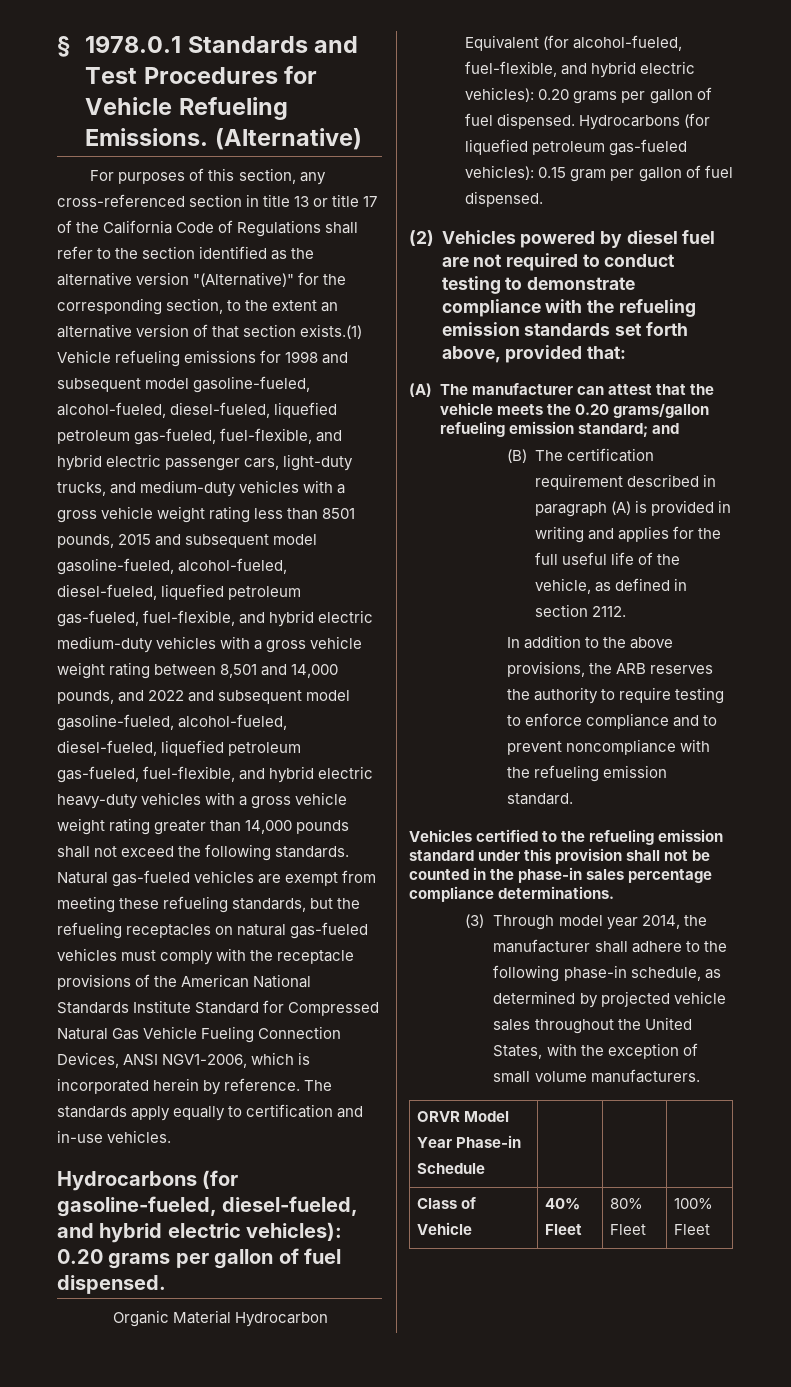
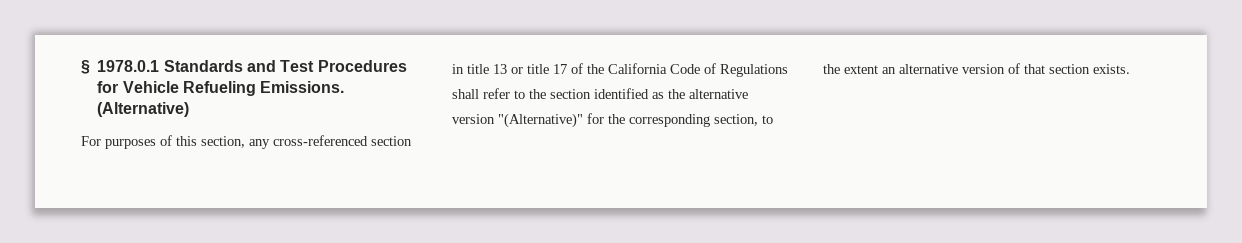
[300,324,363,339] [57,350,349,367] [57,376,311,393] [57,402,338,418] [57,428,343,445] [57,454,354,471] [57,480,346,497] [57,506,356,523] [57,534,318,548] [57,558,288,575] [57,584,302,600] [57,610,374,627] [57,636,363,653] [57,662,339,679] [57,690,351,704] [57,714,288,731] [57,740,302,756] [57,766,374,783] [57,792,348,809] [57,818,350,835] [57,844,350,861] [57,870,377,887] [57,896,361,913] [57,922,369,939] [57,948,355,965] [57,974,312,990] [57,1000,380,1016] [57,1026,342,1043] [57,1052,311,1068] [57,1078,333,1095] [57,1104,364,1121] [57,1130,172,1143] [57,1170,239,1191] [57,1196,359,1217] [57,1222,343,1243] [57,1248,341,1269] [57,1275,166,1294] [113,1310,329,1327] [465,35,683,51] [465,61,696,78] [465,87,712,104] [465,113,711,130] [465,139,688,156] [465,165,733,182] [465,191,544,207] [409,230,716,248] [441,253,676,271] [441,276,635,294] [441,299,696,317] [441,322,688,336] [441,345,626,363] [409,383,714,397] [439,402,709,418] [439,421,679,437] [506,448,654,463] [534,474,716,490] [534,500,731,517] [534,526,721,543] [534,552,680,565] [534,578,687,594] [534,604,626,617] [506,635,673,649] [506,661,713,677] [506,687,724,704] [506,713,717,729] [506,739,710,755] [506,765,667,782] [506,793,573,805] [409,829,724,845] [409,848,711,864] [409,867,713,883] [409,886,615,902] [465,914,707,930] [493,939,727,953] [493,965,721,982] [493,991,726,1008] [493,1017,692,1034] [493,1043,698,1059] [493,1069,700,1083] [417,1111,510,1122] [417,1135,522,1148] [417,1163,486,1174] [417,1197,477,1209] [417,1222,473,1235] [545,1198,581,1210] [545,1224,583,1235] [610,1198,644,1209] [610,1224,647,1235] [674,1198,714,1209] [674,1224,711,1235] exists.(1) Vehicle refueling emissions for 1998 and subsequent model gasoline-fueled, alcohol-fueled, diesel-fueled, liquefied petroleum gas-fueled, fuel-flexible, and hybrid electric passenger cars, light-duty trucks, and medium-duty vehicles with a gross vehicle weight rating less than 8501 pounds, 2015 and subsequent model gasoline-fueled, alcohol-fueled, diesel-fueled, liquefied petroleum gas-fueled, fuel-flexible, and hybrid electric medium-duty vehicles with a gross vehicle weight rating between 8,501 and 14,000 pounds, and 2022 and subsequent model gasoline-fueled, alcohol-fueled, diesel-fueled, liquefied petroleum gas-fueled, fuel-flexible, and hybrid electric heavy-duty vehicles with a gross vehicle weight rating greater than 14,000 pounds shall not exceed the following standards. Natural gas-fueled vehicles are exempt from meeting these refueling standards, but the refueling receptacles on natural gas-fueled vehicles must comply with the receptacle provisions of the American National Standards Institute Standard for Compressed Natural Gas Vehicle Fueling Connection Devices, ANSI NGV1-2006, which is incorporated herein by reference. The standards apply equally to certification and in-use vehicles. // Hydrocarbons (for gasoline-fueled, diesel-fueled, and hybrid electric vehicles): 0.20 grams per gallon of fuel dispensed. // Organic Material Hydrocarbon Equivalent (for alcohol-fueled, fuel-flexible, and hybrid electric vehicles): 0.20 grams per gallon of fuel dispensed. Hydrocarbons (for liquefied petroleum gas-fueled vehicles): 0.15 gram per gallon of fuel dispensed. // (2) Vehicles powered by diesel fuel are not required to conduct testing to demonstrate compliance with the refueling emission standards set forth above, provided that: // (A) The manufacturer can attest that the vehicle meets the 0.20 grams/gallon refueling emission standard; and // (B) The certification requirement described in paragraph (A) is provided in writing and applies for the full useful life of the vehicle, as defined in section 2112. // In addition to the above provisions, the ARB reserves the authority to require testing to enforce compliance and to prevent noncompliance with the refueling emission standard. // Vehicles certified to the refueling emission standard under this provision shall not be counted in the phase-in sales percentage compliance determinations. // (3) Through model year 2014, the manufacturer shall adhere to the following phase-in schedule, as determined by projected vehicle sales throughout the United States, with the exception of small volume manufacturers. // ORVR Model Year Phase-in Schedule | | | // Class of Vehicle | 40% Fleet | 80% Fleet | 100% Fleet -> [1093,64,1130,74] exists.

